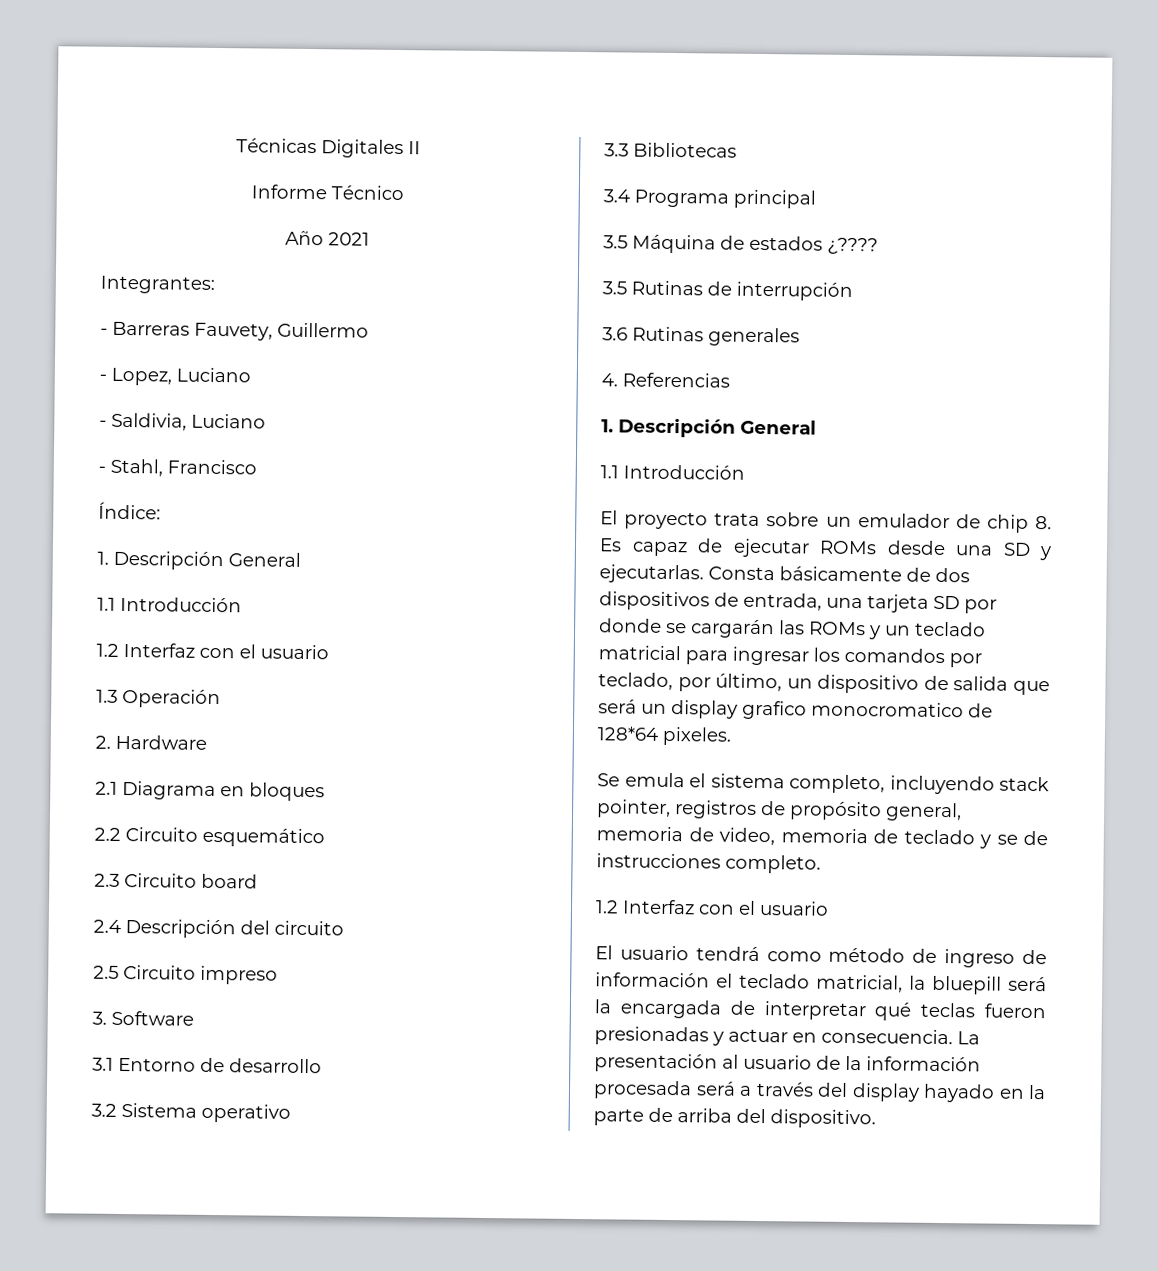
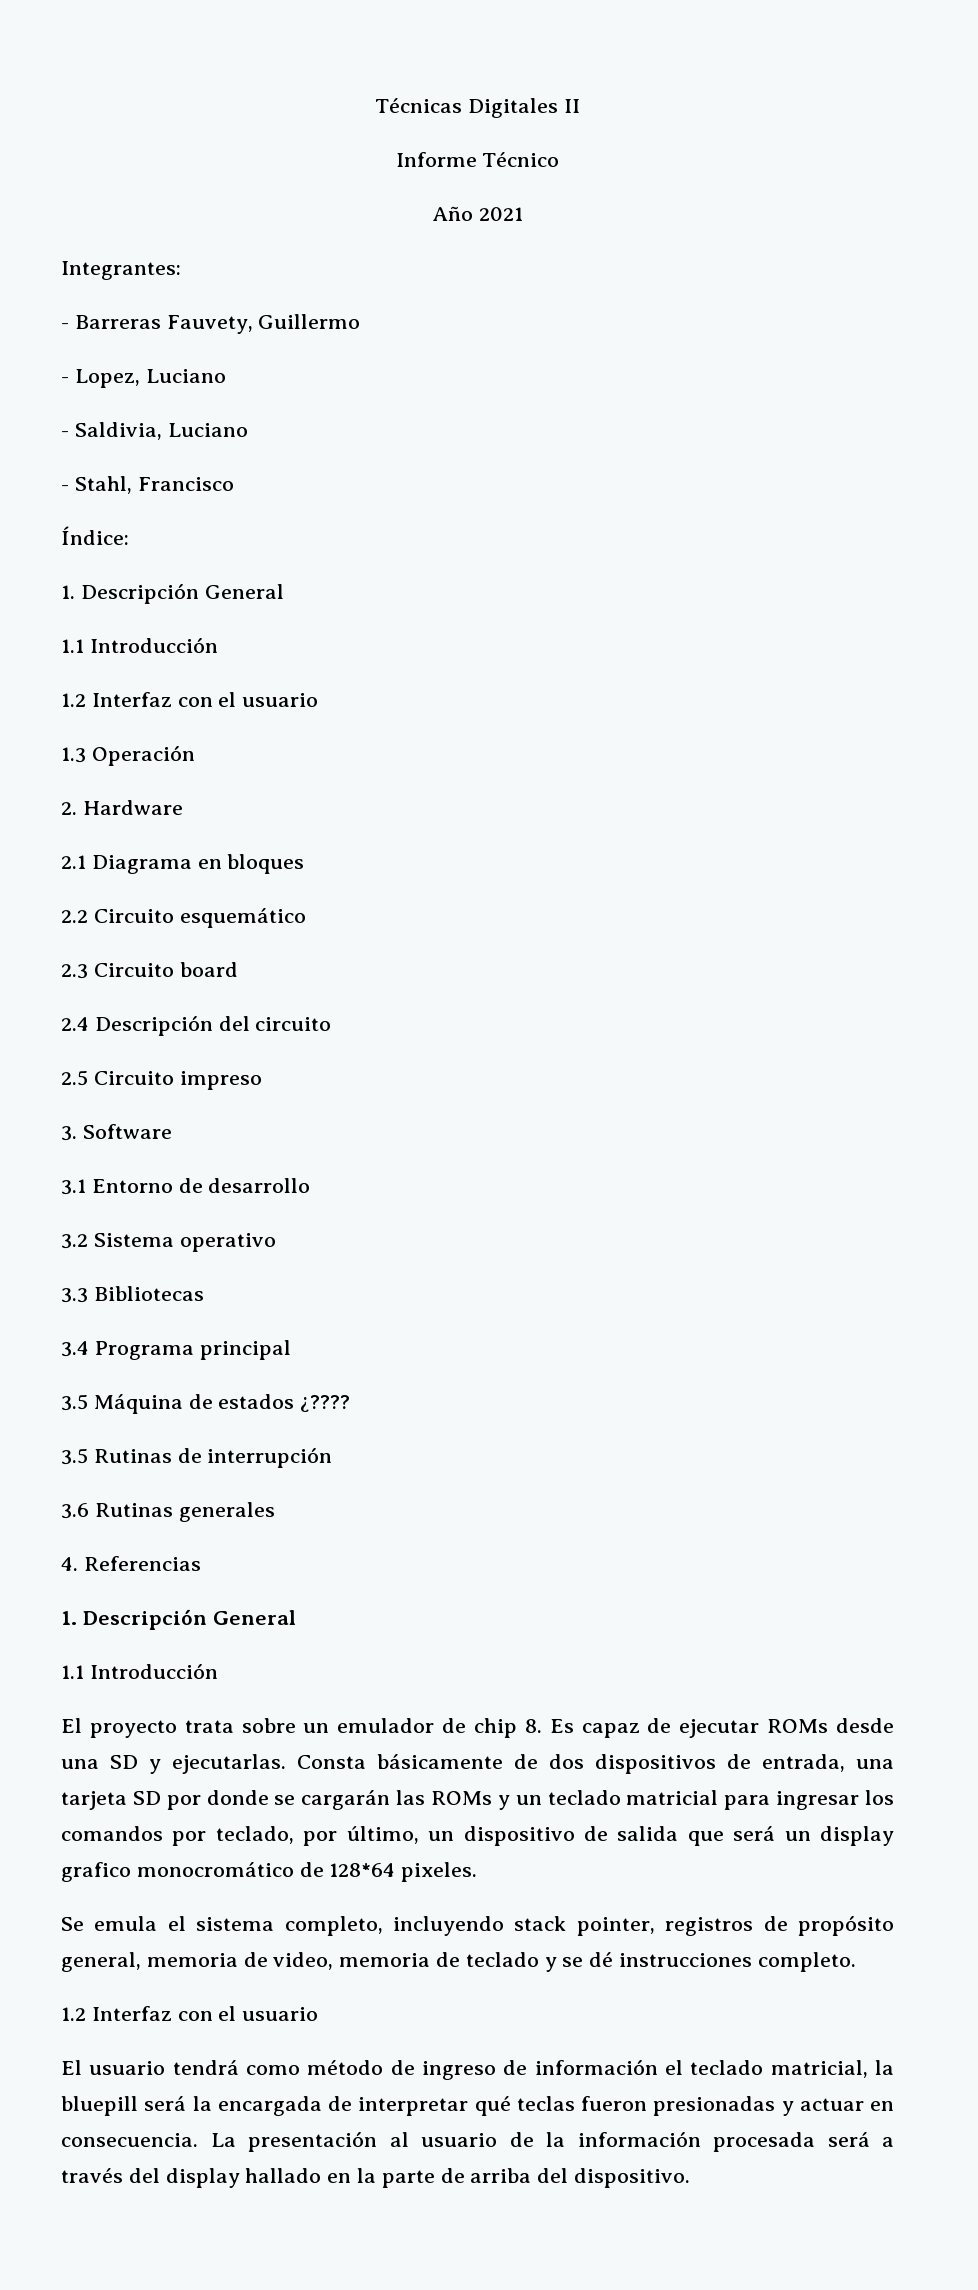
[811,701,964,718] monocromatico -> [136,1862,294,1877] monocromático
[1023,830,1048,846] de -> [589,1952,614,1967] dé
[923,1083,995,1103] hayado -> [245,2168,322,2183] hallado

